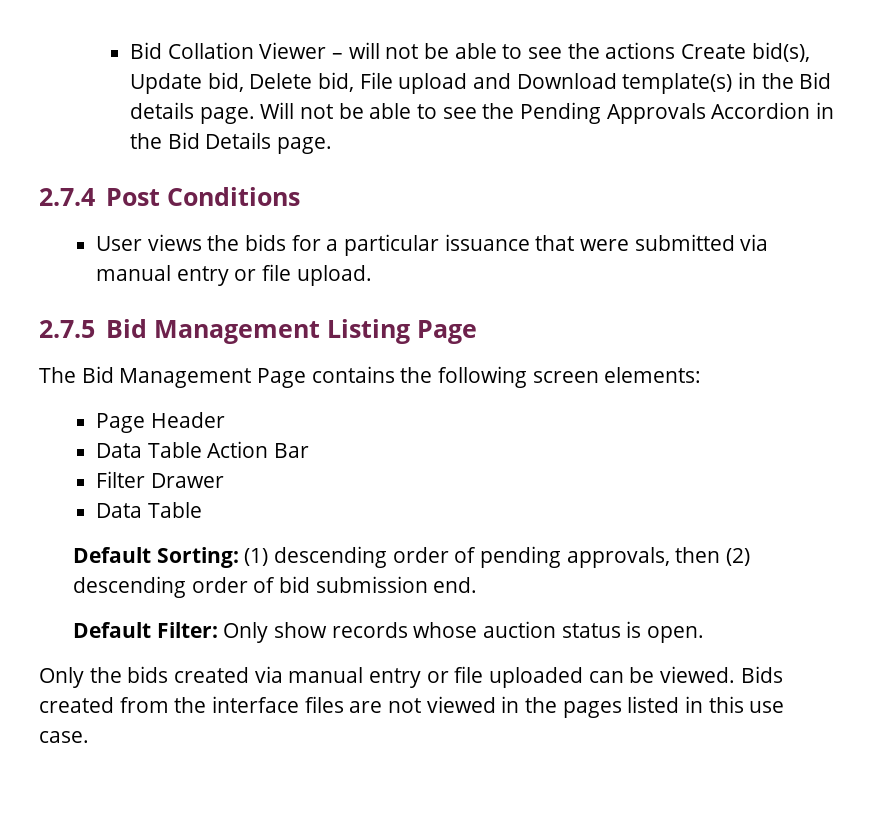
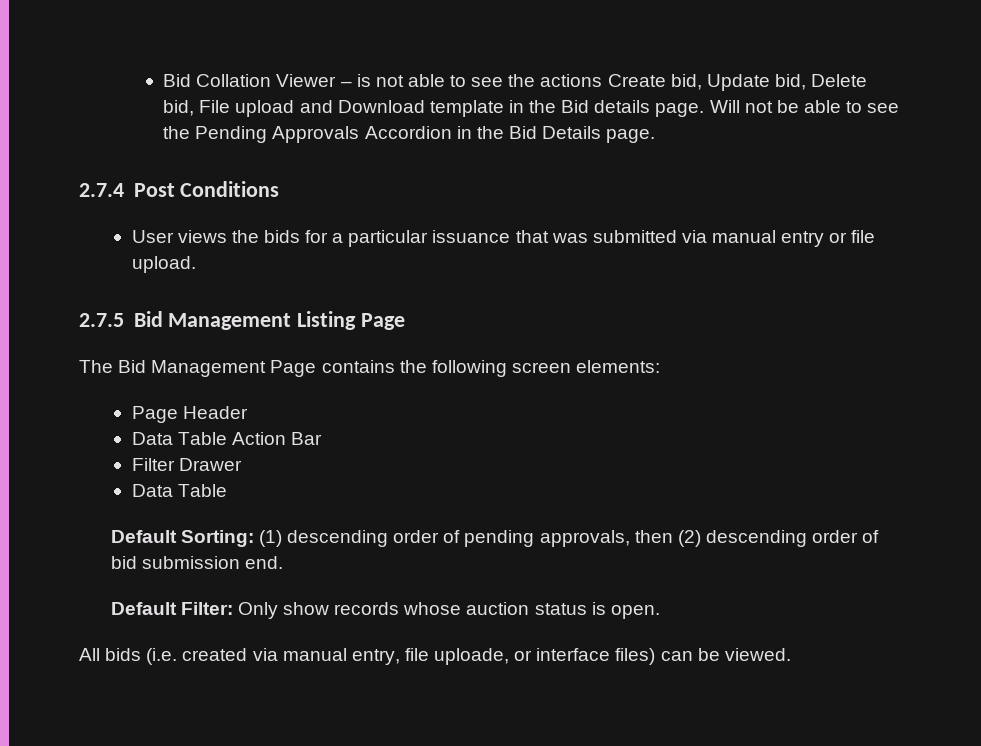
[348,42,449,59] will not be -> [356,74,404,87] is not
[751,42,810,62] bid(s), -> [670,74,702,90] bid,
[622,73,733,94] template(s) -> [429,100,504,117] template
[580,239,630,251] were -> [551,233,588,243] was
[39,666,783,688] [39,696,785,718] [39,731,89,743] Only the bids created via manual entry or file uploaded can be viewed. Bids created from the interface files are not viewed in the pages listed in this use case. -> [79,648,791,665] All bids (i.e. created via manual entry, file uploade, or interface files) can be viewed.

